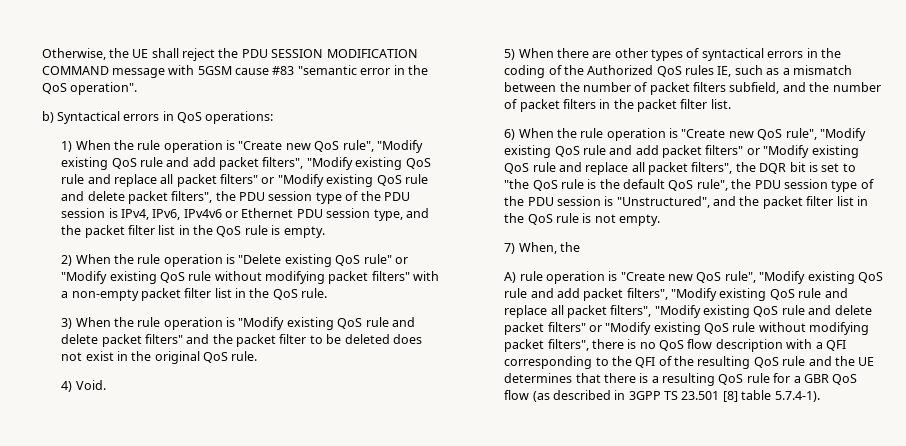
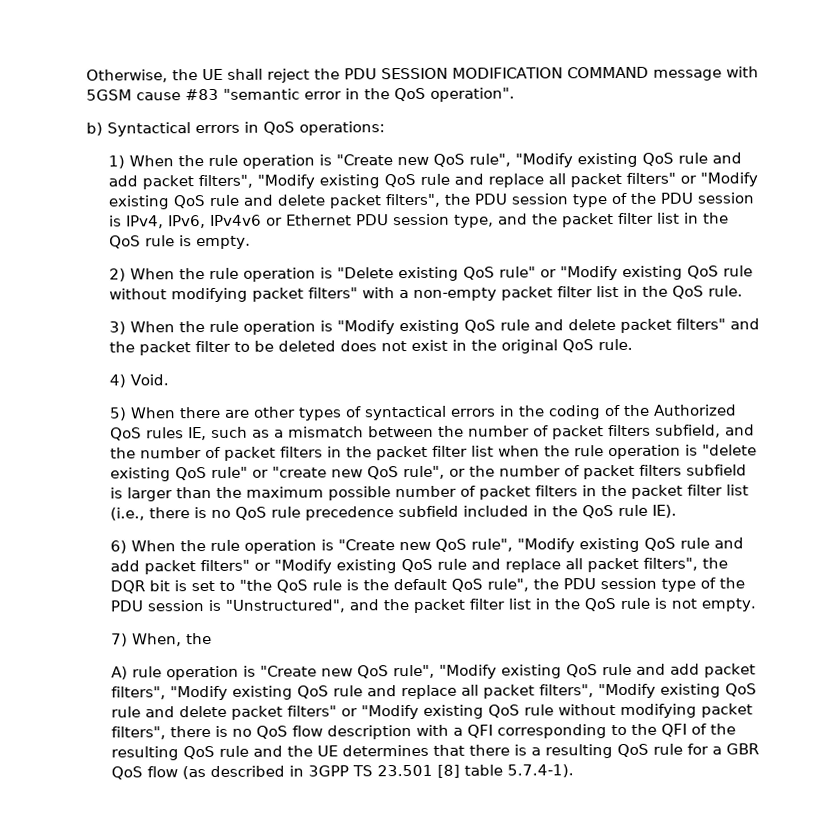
[710,99,731,109] list. -> [471,444,758,460] [110,464,748,482] [110,484,750,502] [110,504,678,521] list when the rule operation is "delete existing QoS rule" or "create new QoS rule", or the number of packet filters subfield is larger than the maximum possible number of packet filters in the packet filter list (i.e., there is no QoS rule precedence subfield included in the QoS rule IE).

